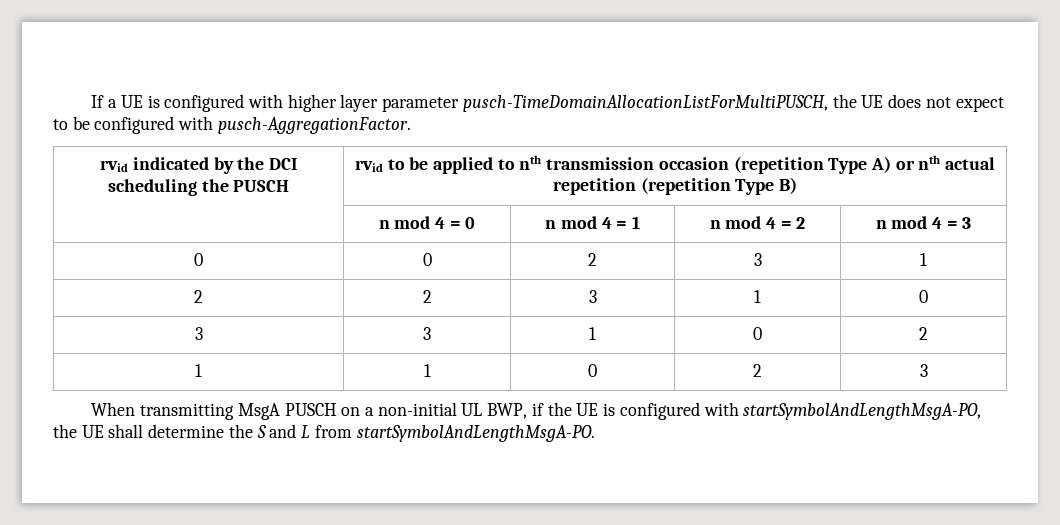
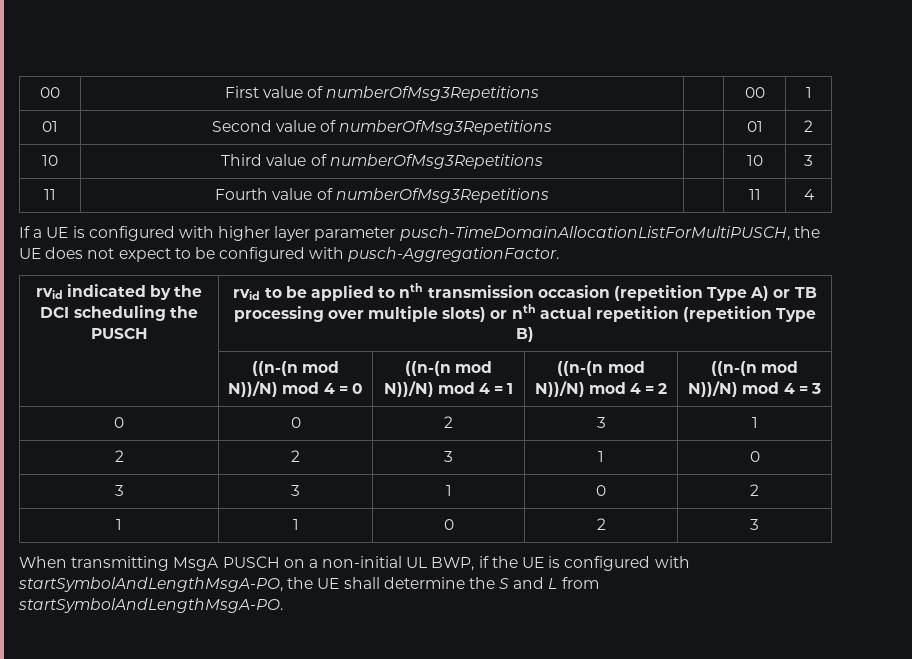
(91, 101) none -> [40,87,60,98] [224,86,540,101] [744,87,765,98] [805,87,812,98] [42,121,58,132] [211,120,553,135] [746,121,763,132] [804,120,813,132] [42,155,58,166] [221,154,543,169] [746,155,763,166] [804,155,813,166] [44,189,56,200] [215,188,549,203] [748,189,761,200] [803,189,815,200] 00 | First value of numberOfMsg3Repetitions | | 00 | 1 // 01 | Second value of numberOfMsg3Repetitions | | 01 | 2 // 10 | Third value of numberOfMsg3Repetitions | | 10 | 3 // 11 | Fourth value of numberOfMsg3Repetitions | | 11 | 4 //
(915, 165) none -> [794,287,817,298] [233,306,508,322] TB processing over multiple slots) or
[378,220,390,229] n -> [251,361,340,376] [228,381,279,397] ((n-(n mod N))/N)
[545,220,557,229] n -> [404,361,493,376] [383,381,434,397] ((n-(n mod N))/N)
[709,220,721,229] n -> [557,361,645,376] [534,381,585,397] ((n-(n mod N))/N)
[875,220,887,229] n -> [710,361,799,376] [688,381,739,397] ((n-(n mod N))/N)

